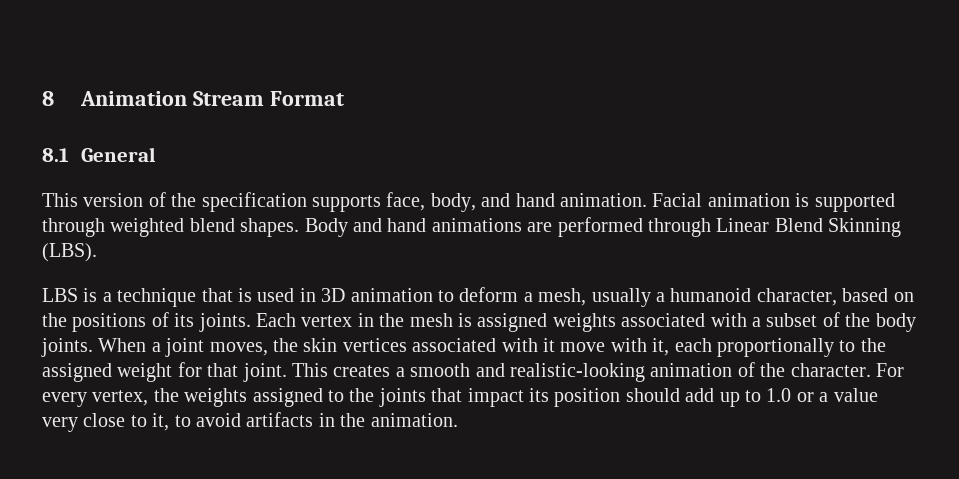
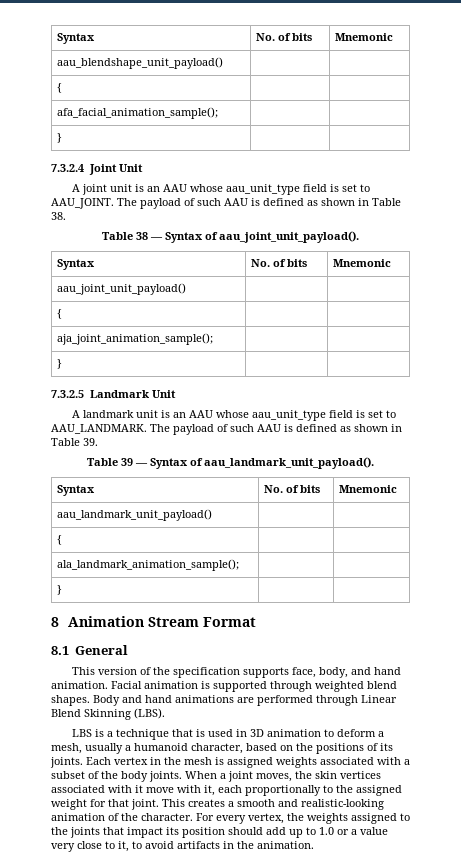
(42, 98) none -> [57,33,96,44] [256,33,313,41] [335,33,394,41] [57,57,224,69] [57,83,63,93] [57,107,219,119] [57,133,63,143] [51,164,143,175] [72,184,371,195] [51,198,401,209] [51,212,66,220] [102,231,359,243] [57,259,96,270] [251,259,308,267] [333,259,392,267] [57,283,187,295] [57,309,63,319] [57,333,214,345] [57,359,63,369] [51,390,176,398] [72,410,397,421] [51,424,402,435] [51,438,98,446] [87,457,374,469] [57,485,96,496] [264,485,321,493] [339,485,398,493] [57,509,213,521] [57,535,63,545] [57,559,240,571] [57,585,63,595] Syntax | No. of bits | Mnemonic // aau_blendshape_unit_payload() | | // { | | // afa_facial_animation_sample(); | | // } | | // 7.3.2.4 Joint Unit // A joint unit is an AAU whose aau_unit_type field is set to AAU_JOINT. The payload of such AAU is defined as shown in Table 38. // Table 38 — Syntax of aau_joint_unit_payload(). // Syntax | No. of bits | Mnemonic // aau_joint_unit_payload() | | // { | | // aja_joint_animation_sample(); | | // } | | // 7.3.2.5 Landmark Unit // A landmark unit is an AAU whose aau_unit_type field is set to AAU_LANDMARK. The payload of such AAU is defined as shown in Table 39. // Table 39 — Syntax of aau_landmark_unit_payload(). // Syntax | No. of bits | Mnemonic // aau_landmark_unit_payload() | | // { | | // ala_landmark_animation_sample(); | | // } | | //

